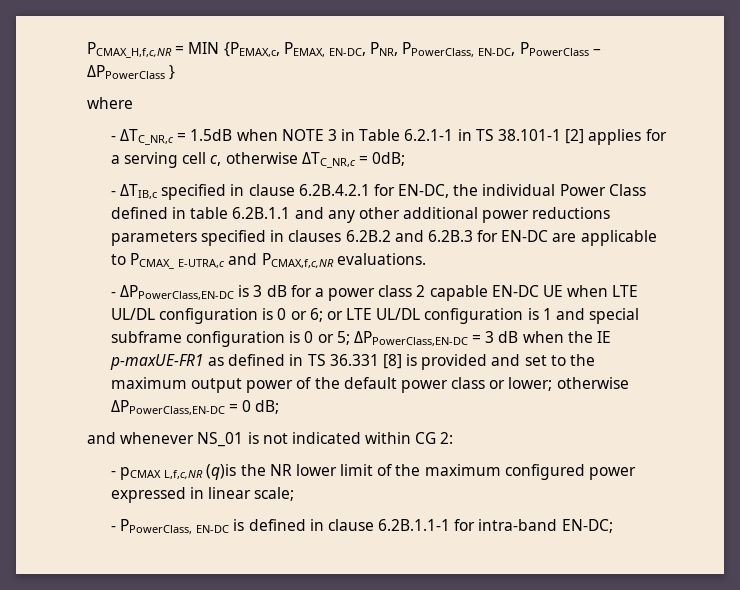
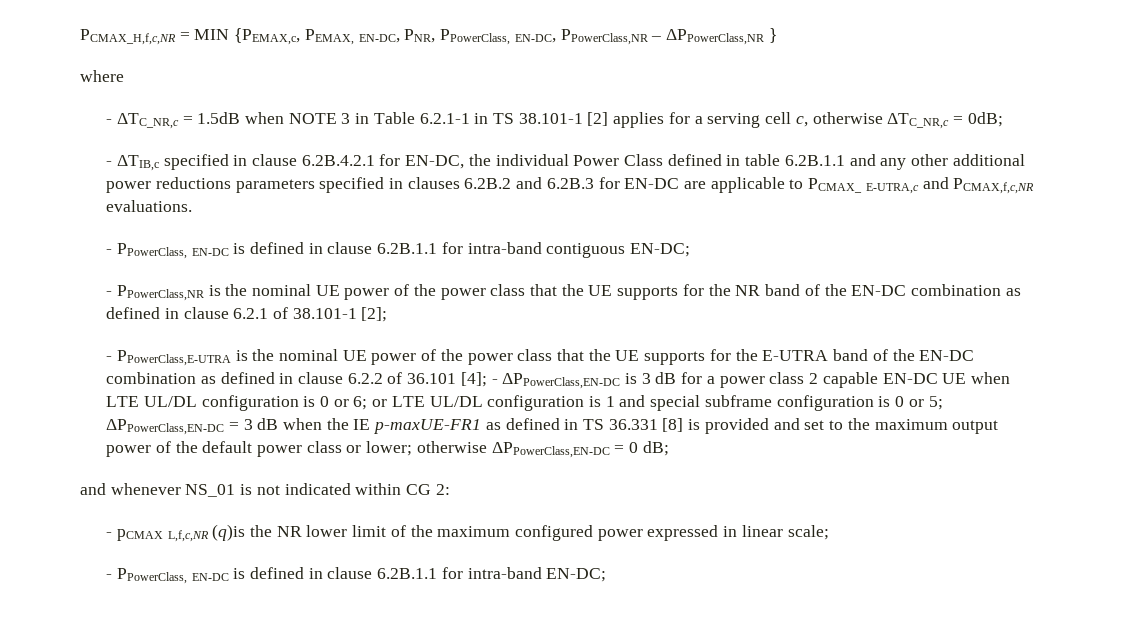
[519,42,601,56] [87,65,165,79] PPowerClass – ΔPPowerClass -> [560,29,764,45] PPowerClass,NR – ΔPPowerClass,NR
(116, 294) none -> [116,242,691,259] [106,284,1021,301] [106,307,388,322] [106,349,975,366] [106,372,498,387] PPowerClass, EN-DC is defined in clause 6.2B.1.1 for intra-band contiguous EN-DC; // - PPowerClass,NR is the nominal UE power of the power class that the UE supports for the NR band of the EN-DC combination as defined in clause 6.2.1 of 38.101-1 [2]; // - PPowerClass,E-UTRA is the nominal UE power of the power class that the UE supports for the E-UTRA band of the EN-DC combination as defined in clause 6.2.2 of 36.101 [4]; -
[378,519,451,531] 6.2B.1.1-1 -> [377,568,438,579] 6.2B.1.1

